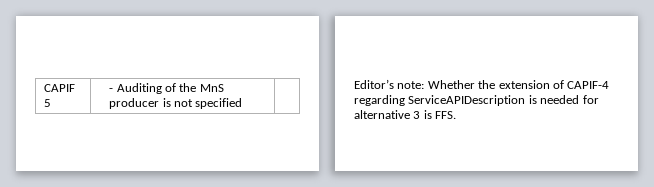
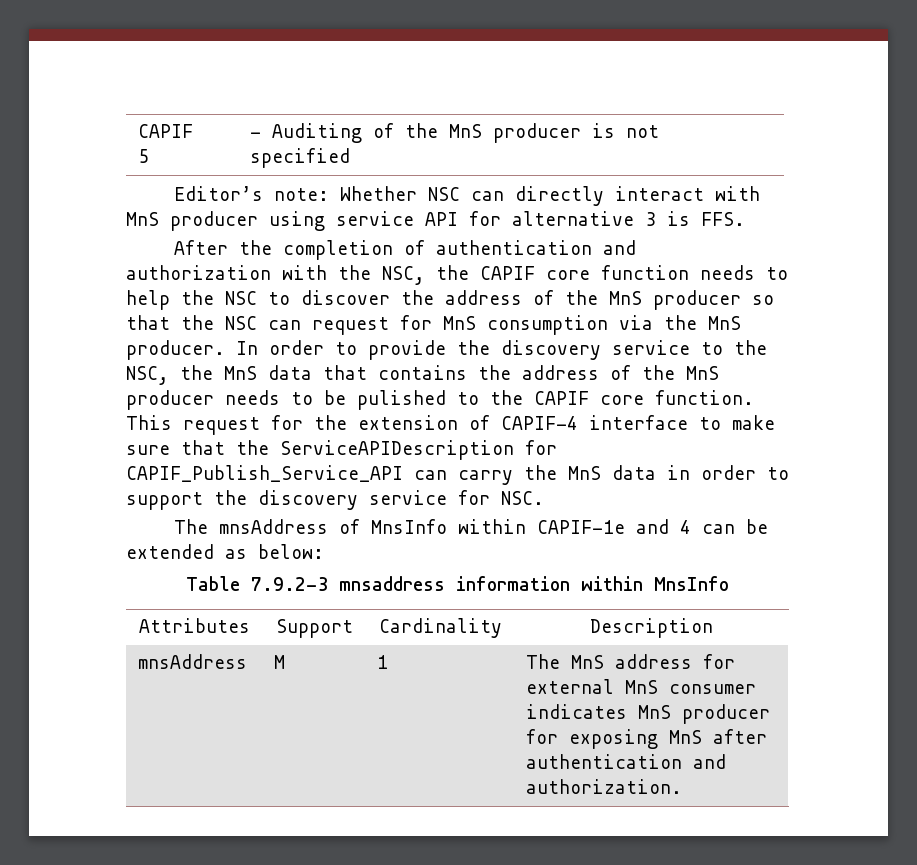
[478,80,610,89] [354,95,580,106] the extension of CAPIF-4 regarding ServiceAPIDescription is needed -> [428,186,761,206] [126,211,458,231] NSC can directly interact with MnS producer using service API
(457, 115) none -> [174,240,637,260] [126,265,788,285] [126,290,774,310] [126,315,741,335] [126,340,767,360] [126,365,719,385] [126,390,754,410] [126,415,775,435] [126,440,557,460] [126,465,789,485] [126,490,544,510] [174,519,769,534] [126,544,324,559] [186,576,729,591] [139,618,250,633] [275,619,353,638] [378,618,502,638] [590,618,713,638] [138,654,248,669] [274,655,286,669] [377,655,389,669] [526,654,736,669] [526,679,757,694] [526,704,771,724] [526,729,768,749] [526,754,727,769] [526,779,683,794] // After the completion of authentication and authorization with the NSC, the CAPIF core function needs to help the NSC to discover the address of the MnS producer so that the NSC can request for MnS consumption via the MnS producer. In order to provide the discovery service to the NSC, the MnS data that contains the address of the MnS producer needs to be pulished to the CAPIF core function. This request for the extension of CAPIF-4 interface to make sure that the ServiceAPIDescription for CAPIF_Publish_Service_API can carry the MnS data in order to support the discovery service for NSC. // The mnsAddress of MnsInfo within CAPIF-1e and 4 can be extended as below: // Table 7.9.2-3 mnsaddress information within MnsInfo // Attributes | Support | Cardinality | Description // mnsAddress | M | 1 | The MnS address for external MnS consumer indicates MnS producer for exposing MnS after authentication and authorization.

